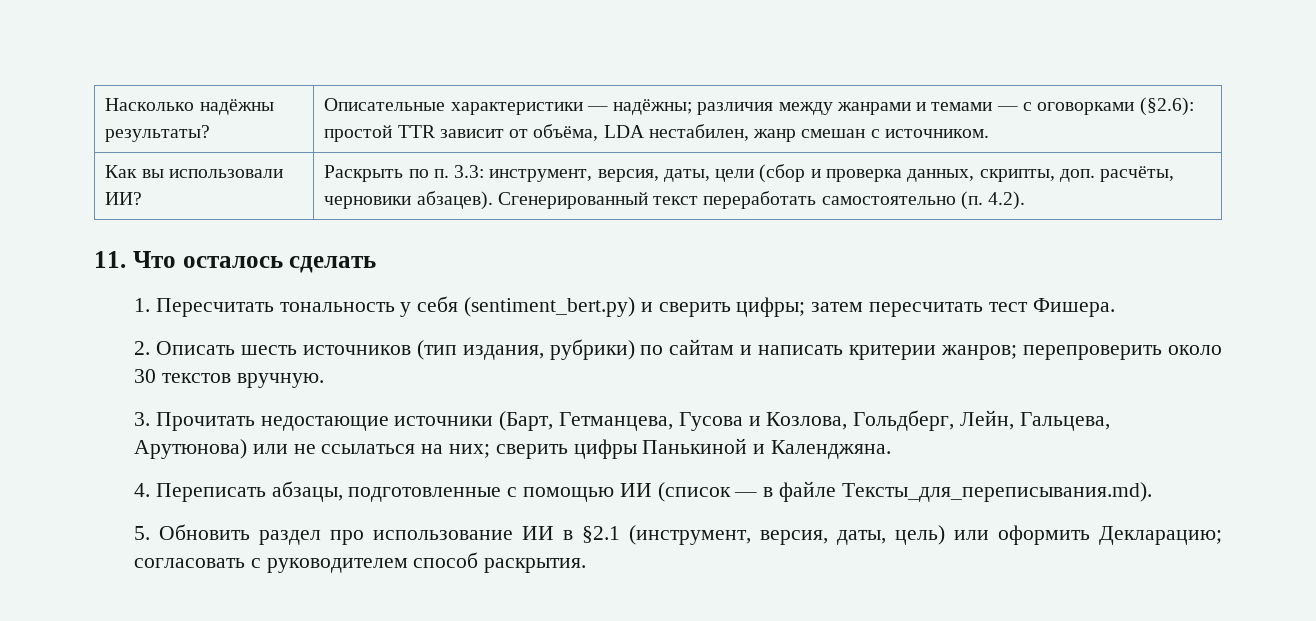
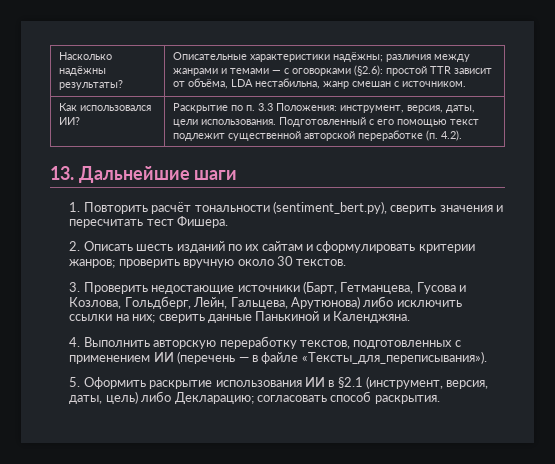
[586,106,608,111] — -> (331, 58) none
[648,124,749,141] нестабилен, -> [255,78,321,89] нестабильна,
[141,169,283,178] вы использовали -> [80,105,152,111] использовался
[324,165,404,182] Раскрыть -> [173,103,229,113] Раскрытие
[454,165,485,178] 3.3: -> [258,103,338,111] 3.3 Положения:
[759,164,1175,183] [324,191,1026,210] [94,251,377,273] [133,296,864,317] (сбор и проверка данных, скрипты, доп. расчёты, черновики абзацев). Сгенерированный текст переработать самостоятельно (п. 4.2). // 11. Что осталось сделать // 1. Пересчитать тональность у себя (sentiment_bert.py) и сверить цифры; затем -> [201,117,480,127] [173,130,463,141] [50,166,238,183] [69,201,504,214] использования. Подготовленный с его помощью текст подлежит существенной авторской переработке (п. 4.2). // 13. Дальнейшие шаги // 1. Повторить расчёт тональности (sentiment_bert.py), сверить значения и
[302,339,664,360] источников (тип издания, рубрики) по -> [176,241,260,253] изданий по их
[758,345,844,355] написать -> [316,241,416,253] сформулировать
[1023,345,1223,360] [133,369,324,388] перепроверить около 30 текстов вручную. -> [118,256,347,268] проверить вручную около 30 текстов.
[155,412,255,431] Прочитать -> [83,282,148,294] Проверить
[252,444,416,454] или не ссылаться -> [363,296,462,307] [69,314,113,321] либо исключить ссылки
[573,439,637,459] цифры -> [207,314,252,323] данные
[155,481,731,502] Переписать абзацы, подготовленные с помощью ИИ (список -> [83,336,461,349] [69,351,236,364] Выполнить авторскую переработку текстов, подготовленных с применением ИИ (перечень
[841,482,1152,502] Тексты_для_переписывания.md). -> [301,351,487,364] «Тексты_для_переписывания»).
[158,524,513,545] Обновить раздел про использование -> [83,377,302,389] Оформить раскрытие использования
[953,525,1222,545] [133,558,408,573] или оформить Декларацию; согласовать с руководителем -> [141,391,327,404] либо Декларацию; согласовать

